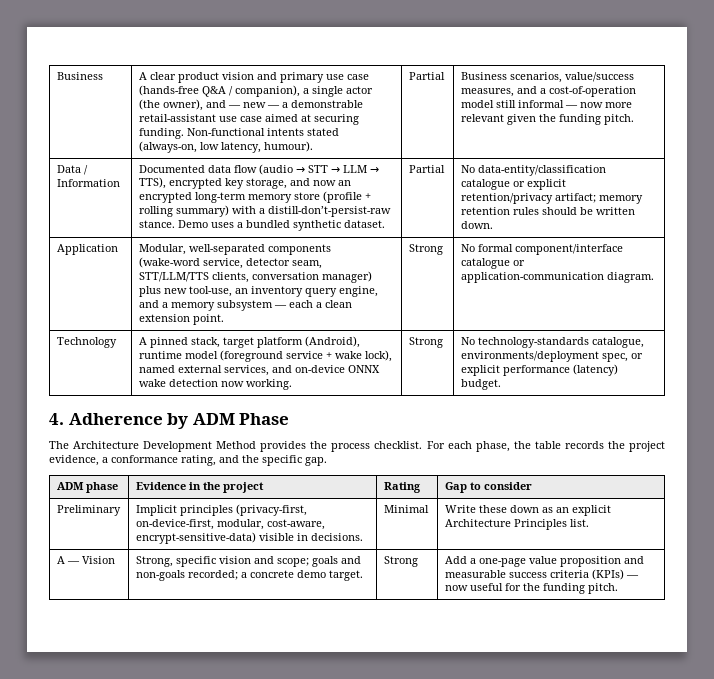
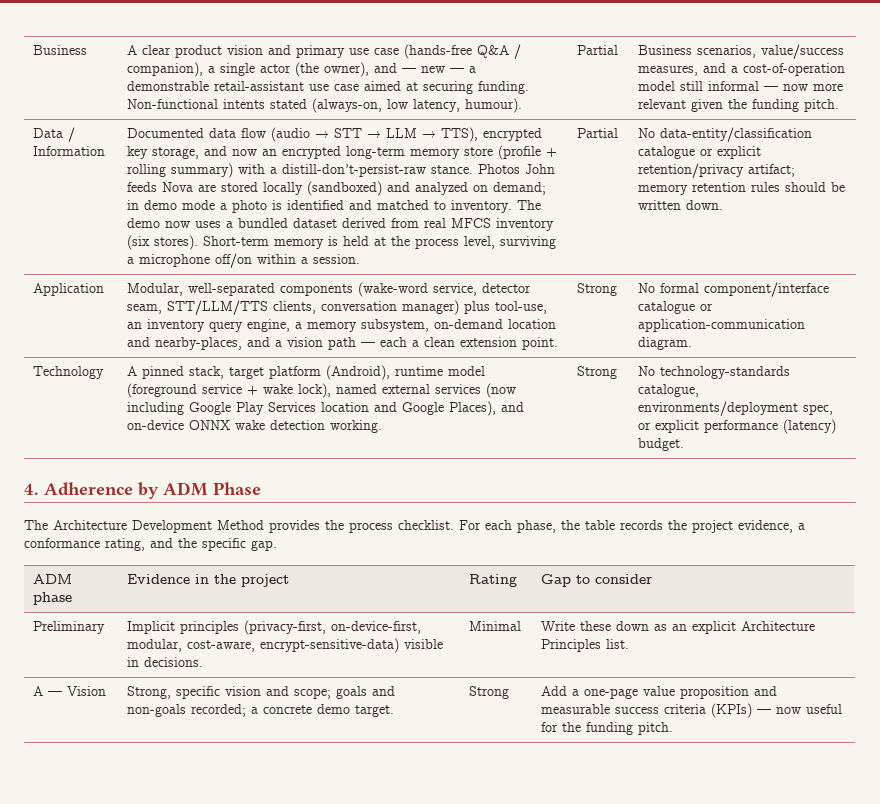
[177,220,385,231] Demo uses a bundled synthetic dataset. -> [478,164,556,174] [127,181,547,196] [127,200,542,213] [127,218,555,231] [127,235,557,250] [127,253,361,268] Photos John feeds Nova are stored locally (sandboxed) and analyzed on demand; in demo mode a photo is identified and matched to inventory. The demo now uses a bundled dataset derived from real MFCS inventory (six stores). Short-term memory is held at the process level, surviving a microphone off/on within a session.
[163,288,187,294] new -> (491, 307) none
[138,300,273,311] and a memory subsystem -> [295,319,557,332] [127,337,357,350] a memory subsystem, on-demand location and nearby-places, and a vision path
[223,365,269,376] services, -> [435,383,517,398] [127,401,497,416] services (now including Google Play Services location and Google Places),
[220,381,244,387] now -> (326, 425) none

